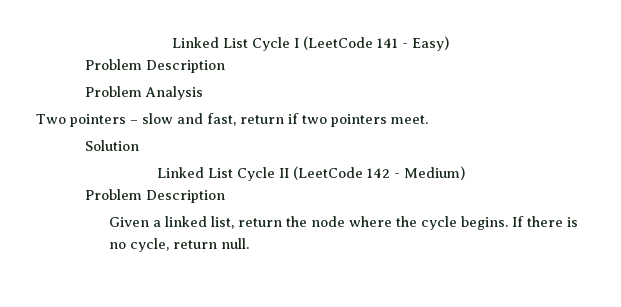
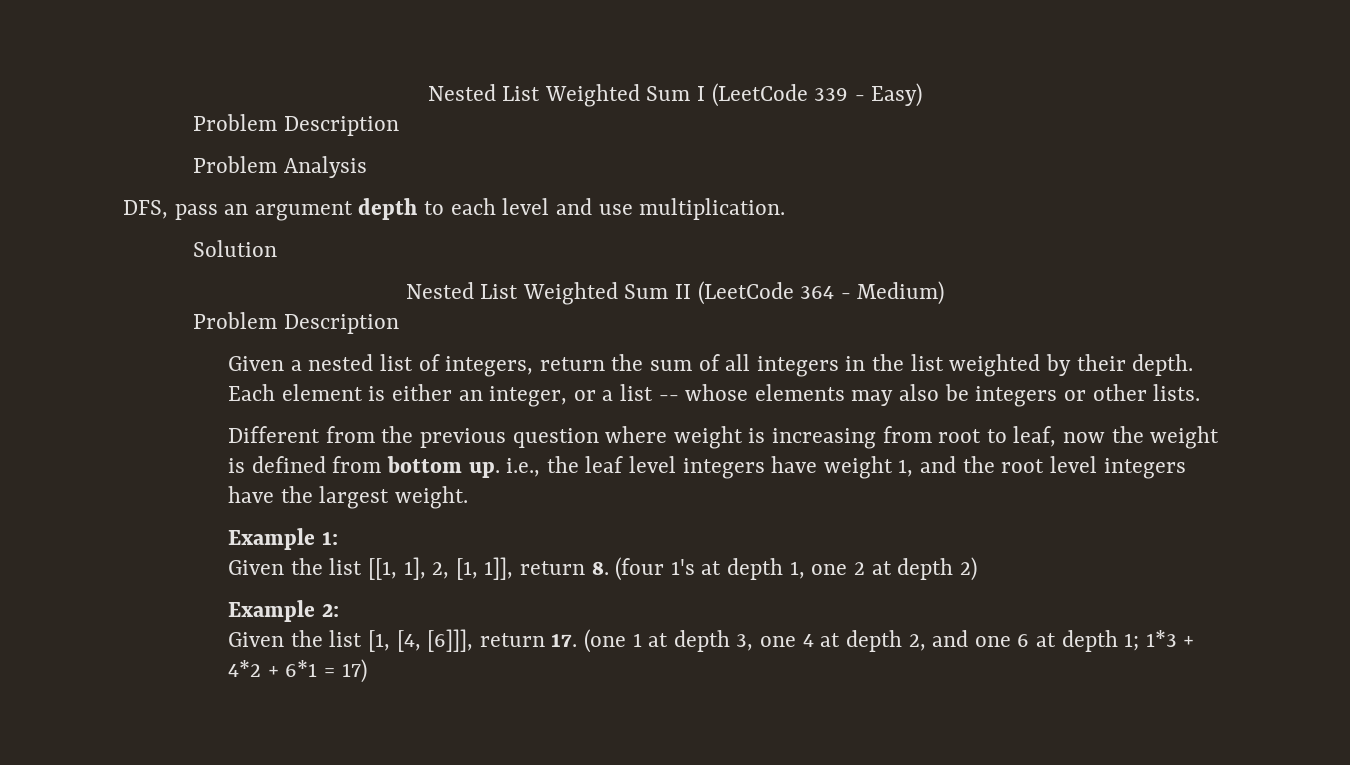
[172,37,290,51] Linked List Cycle -> [427,84,691,107] Nested List Weighted Sum
[377,38,398,48] 141 -> [814,88,849,101] 339
[36,113,428,127] [84,140,139,151] [156,167,275,181] Two pointers – slow and fast, return if two pointers meet. // Solution // Linked List Cycle -> [123,198,786,221] [193,240,278,257] [405,282,669,305] DFS, pass an argument depth to each level and use multiplication. // Solution // Nested List Weighted Sum
[366,168,390,178] 142 -> [800,286,835,299] 364
[164,216,578,230] [108,238,249,252] linked list, return the node where the cycle begins. If there is no cycle, return null. -> [308,354,1194,377] [228,384,1201,407] [228,426,1220,449] [228,456,1186,479] [228,486,468,509] [228,528,338,550] [228,557,977,581] [228,600,339,622] [228,629,1195,653] [228,659,367,683] nested list of integers, return the sum of all integers in the list weighted by their depth. Each element is either an integer, or a list -- whose elements may also be integers or other lists. // Different from the previous question where weight is increasing from root to leaf, now the weight is defined from bottom up. i.e., the leaf level integers have weight 1, and the root level integers have the largest weight. // Example 1: // Given the list [[1, 1], 2, [1, 1]], return 8. (four 1's at depth 1, one 2 at depth 2) // Example 2: // Given the list [1, [4, [6]]], return 17. (one 1 at depth 3, one 4 at depth 2, and one 6 at depth 1; 1*3 + 4*2 + 6*1 = 17)

